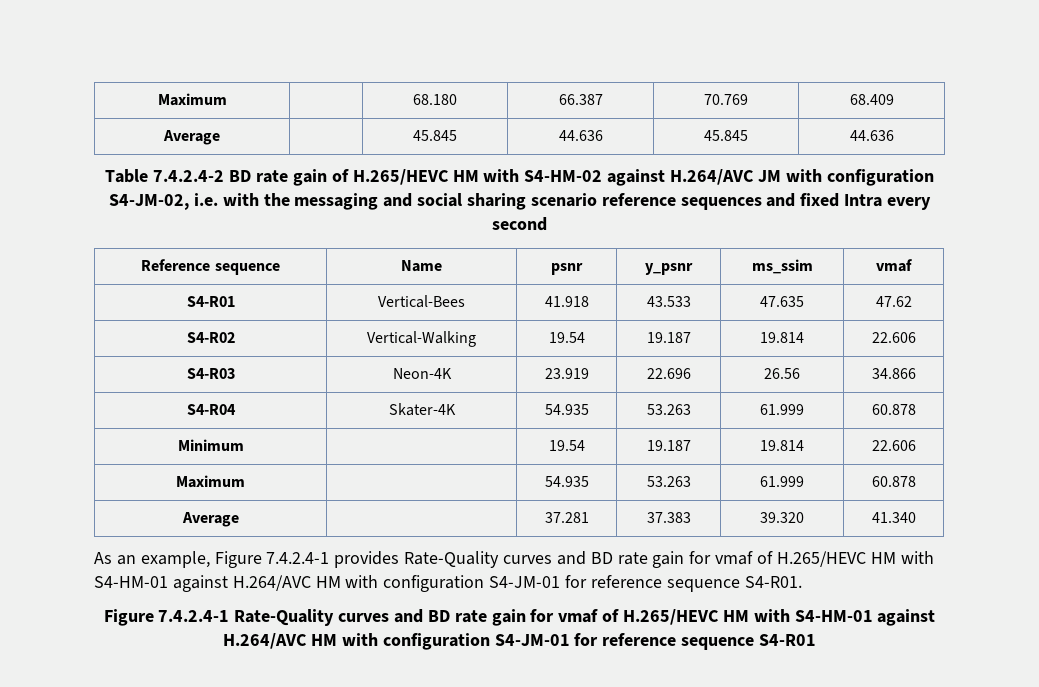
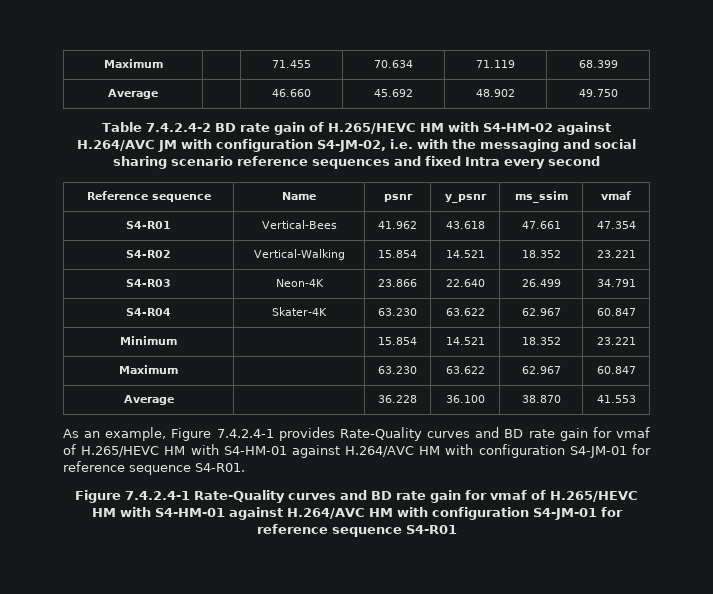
[157,93,227,106] [413,94,457,105] [558,94,603,105] [704,94,748,105] [849,94,894,105] [163,130,220,145] [413,130,457,141] [558,130,603,141] [704,130,748,141] [849,130,894,141] Maximum | | 68.180 | 66.387 | 70.769 | 68.409 // Average | | 45.845 | 44.636 | 45.845 | 44.636 -> [103,59,163,68] [272,60,311,68] [374,60,413,68] [476,60,515,68] [578,60,618,68] [108,89,158,99] [272,89,311,97] [374,89,413,97] [476,89,515,97] [578,89,618,97] Maximum | | 71.455 | 70.634 | 71.119 | 68.399 // Average | | 46.660 | 45.692 | 48.902 | 49.750
[544,296,589,307] [646,296,691,307] [760,296,804,307] [875,296,912,307] [186,332,235,343] [367,331,476,347] [548,332,585,343] [646,332,691,343] [760,332,804,343] [871,332,916,343] [186,368,235,379] [392,368,452,379] [544,368,589,379] [646,368,691,379] [764,368,800,379] [871,368,916,379] [186,404,236,415] [388,403,456,416] [544,404,589,415] [646,404,691,415] [760,404,804,415] [871,404,916,415] [177,439,244,451] [548,440,585,451] [646,440,691,451] [760,440,804,451] [871,440,916,451] [176,475,245,488] [544,476,589,487] [646,476,691,487] [760,476,804,487] [871,476,916,487] [181,512,239,527] [544,512,589,523] [646,512,691,523] [760,512,804,523] [871,512,916,523] 41.918 | 43.533 | 47.635 | 47.62 // S4-R02 | Vertical-Walking | 19.54 | 19.187 | 19.814 | 22.606 // S4-R03 | Neon-4K | 23.919 | 22.696 | 26.56 | 34.866 // S4-R04 | Skater-4K | 54.935 | 53.263 | 61.999 | 60.878 // Minimum | | 19.54 | 19.187 | 19.814 | 22.606 // Maximum | | 54.935 | 53.263 | 61.999 | 60.878 // Average | | 37.281 | 37.383 | 39.320 | 41.340 -> [378,221,417,229] [445,221,485,229] [521,221,561,229] [596,221,636,229] [126,250,171,258] [253,249,345,260] [378,250,417,258] [445,250,485,258] [521,250,561,258] [596,250,636,258] [126,279,171,287] [275,279,324,287] [378,279,417,287] [445,279,485,287] [521,279,561,287] [596,279,636,287] [126,308,171,316] [272,307,327,316] [378,308,417,316] [445,308,485,316] [521,308,561,316] [596,308,636,316] [120,336,177,345] [378,337,417,345] [445,337,485,345] [521,337,561,345] [596,337,636,345] [119,365,178,374] [378,366,417,374] [445,366,485,374] [521,366,561,374] [596,366,636,374] [123,395,174,405] [378,395,417,403] [445,395,485,403] [521,395,561,403] [596,395,636,403] 41.962 | 43.618 | 47.661 | 47.354 // S4-R02 | Vertical-Walking | 15.854 | 14.521 | 18.352 | 23.221 // S4-R03 | Neon-4K | 23.866 | 22.640 | 26.499 | 34.791 // S4-R04 | Skater-4K | 63.230 | 63.622 | 62.967 | 60.847 // Minimum | | 15.854 | 14.521 | 18.352 | 23.221 // Maximum | | 63.230 | 63.622 | 62.967 | 60.847 // Average | | 36.228 | 36.100 | 38.870 | 41.553

